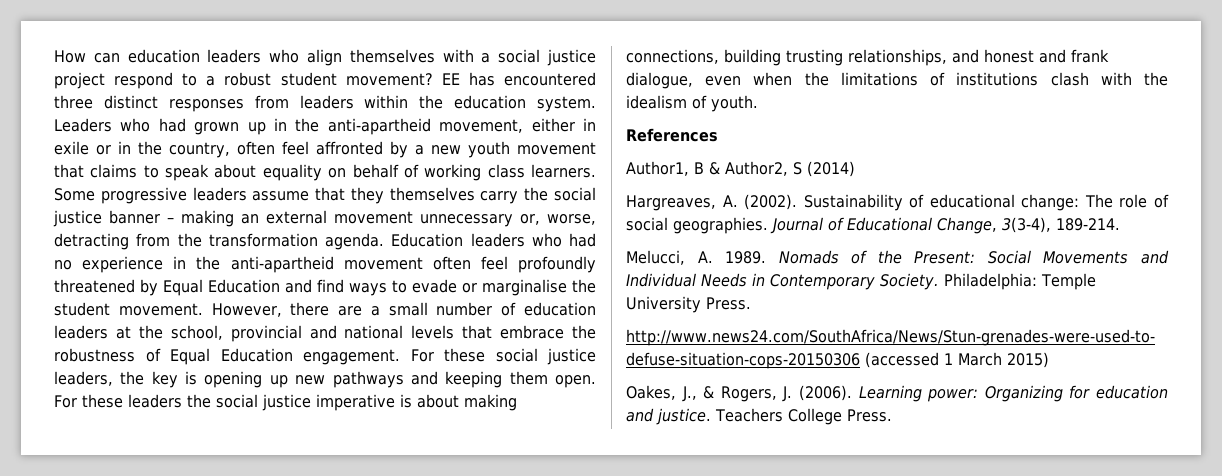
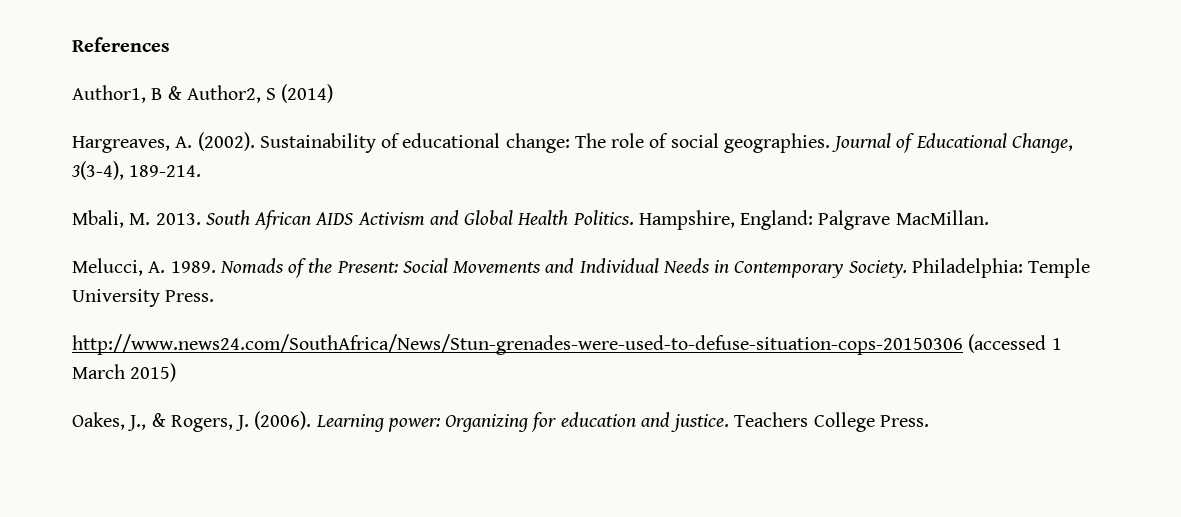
[54,49,596,66] [54,72,596,89] [54,95,596,112] [54,118,596,135] [54,141,596,158] [54,164,596,181] [54,187,596,204] [53,210,596,227] [54,233,596,250] [54,256,596,273] [54,279,596,296] [54,302,596,317] [54,325,596,342] [54,348,596,365] [54,371,597,388] [54,394,517,411] [626,49,1109,66] [626,72,1168,89] [626,95,758,112] How can education leaders who align themselves with a social justice project respond to a robust student movement? EE has encountered three distinct responses from leaders within the education system. Leaders who had grown up in the anti-apartheid movement, either in exile or in the country, often feel affronted by a new youth movement that claims to speak about equality on behalf of working class learners. Some progressive leaders assume that they themselves carry the social justice banner – making an external movement unnecessary or, worse, detracting from the transformation agenda. Education leaders who had no experience in the anti-apartheid movement often feel profoundly threatened by Equal Education and find ways to evade or marginalise the student movement. However, there are a small number of education leaders at the school, provincial and national levels that embrace the robustness of Equal Education engagement. For these social justice leaders, the key is opening up new pathways and keeping them open. For these leaders the social justice imperative is about making connections, building trusting relationships, and honest and frank dialogue, even when the limitations of institutions clash with the idealism of youth. // -> (72, 44) none
(1120, 224) none -> [72,210,989,230] // Mbali, M. 2013. South African AIDS Activism and Global Health Politics. Hampshire, England: Palgrave MacMillan.

